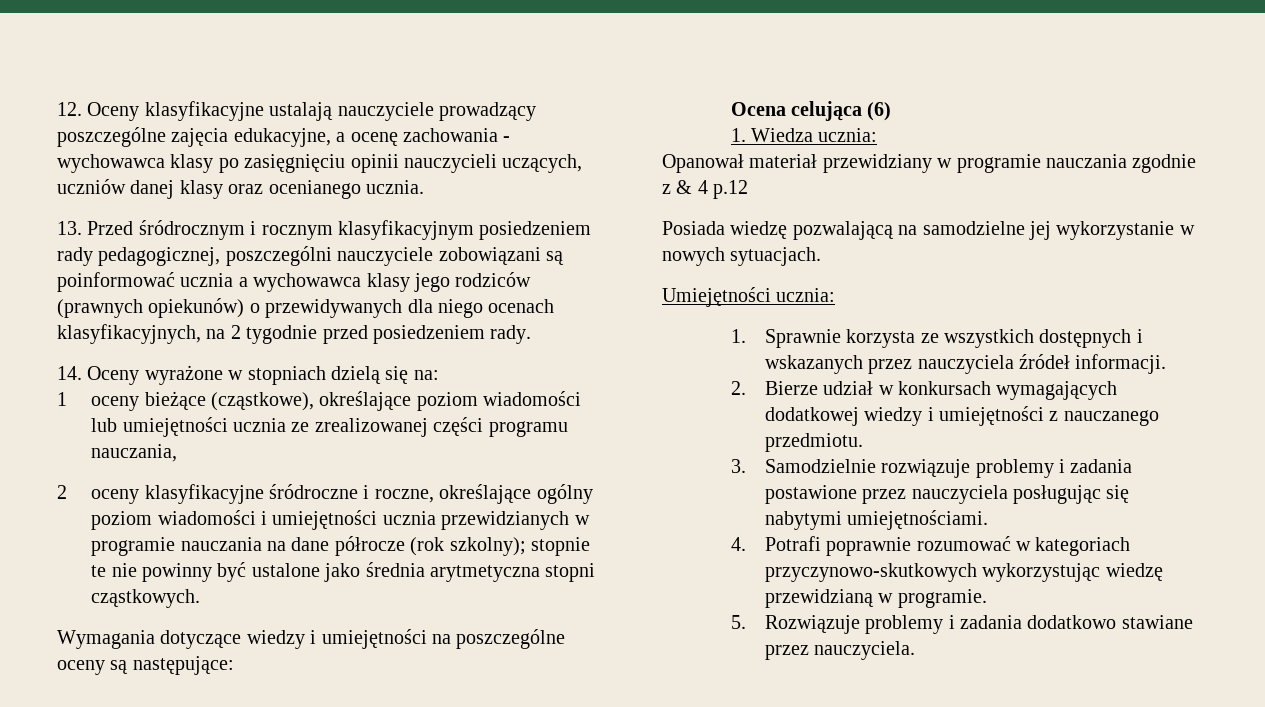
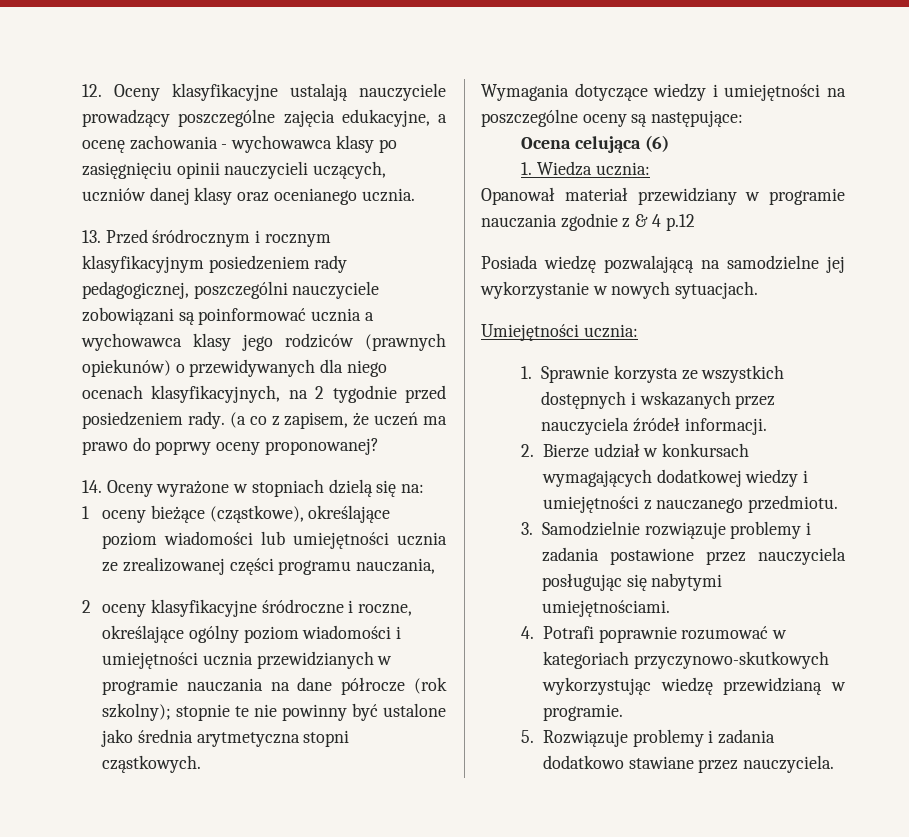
(532, 334) none -> [229,412,447,429] [82,437,379,455] (a co z zapisem, że uczeń ma prawo do poprwy oceny proponowanej?

